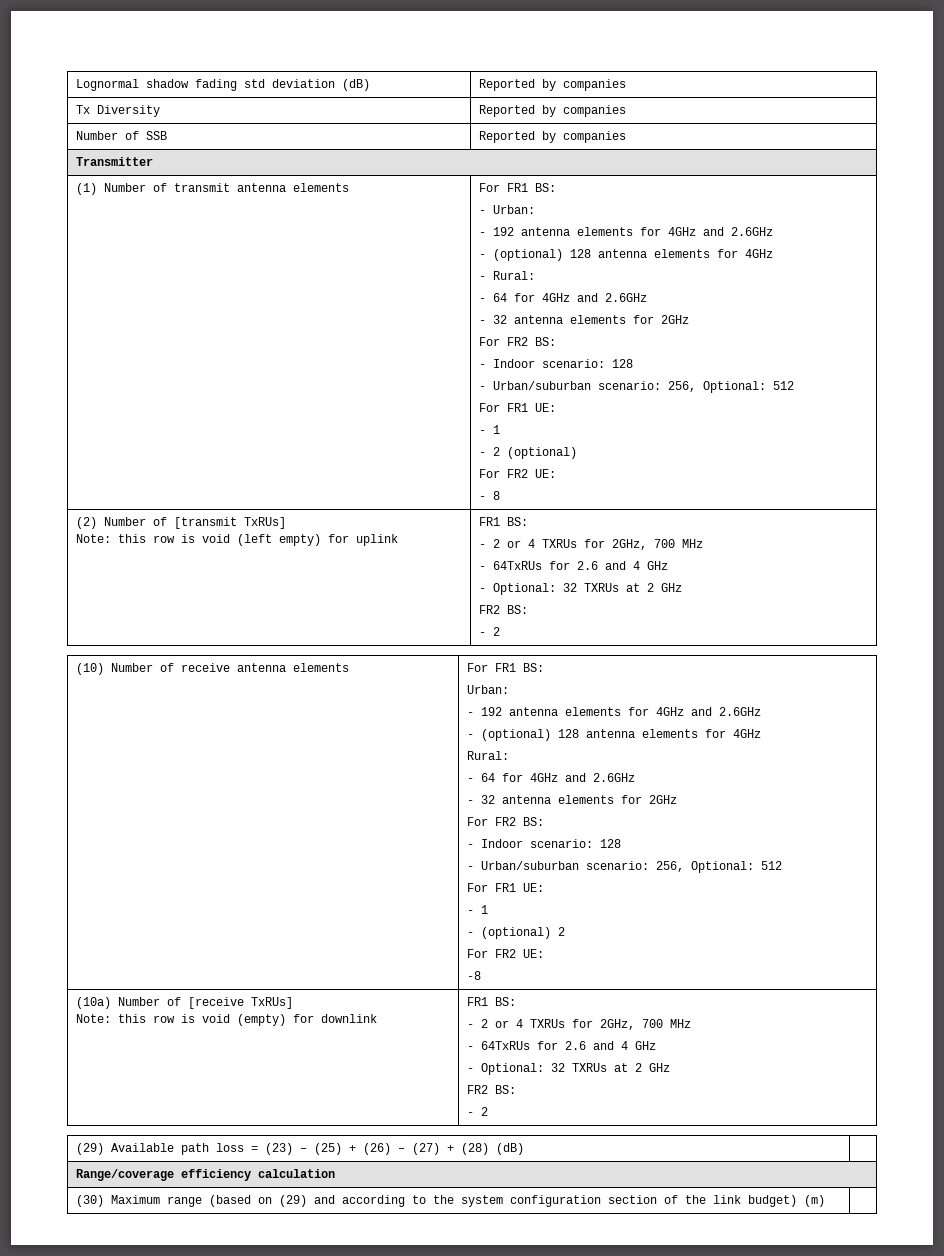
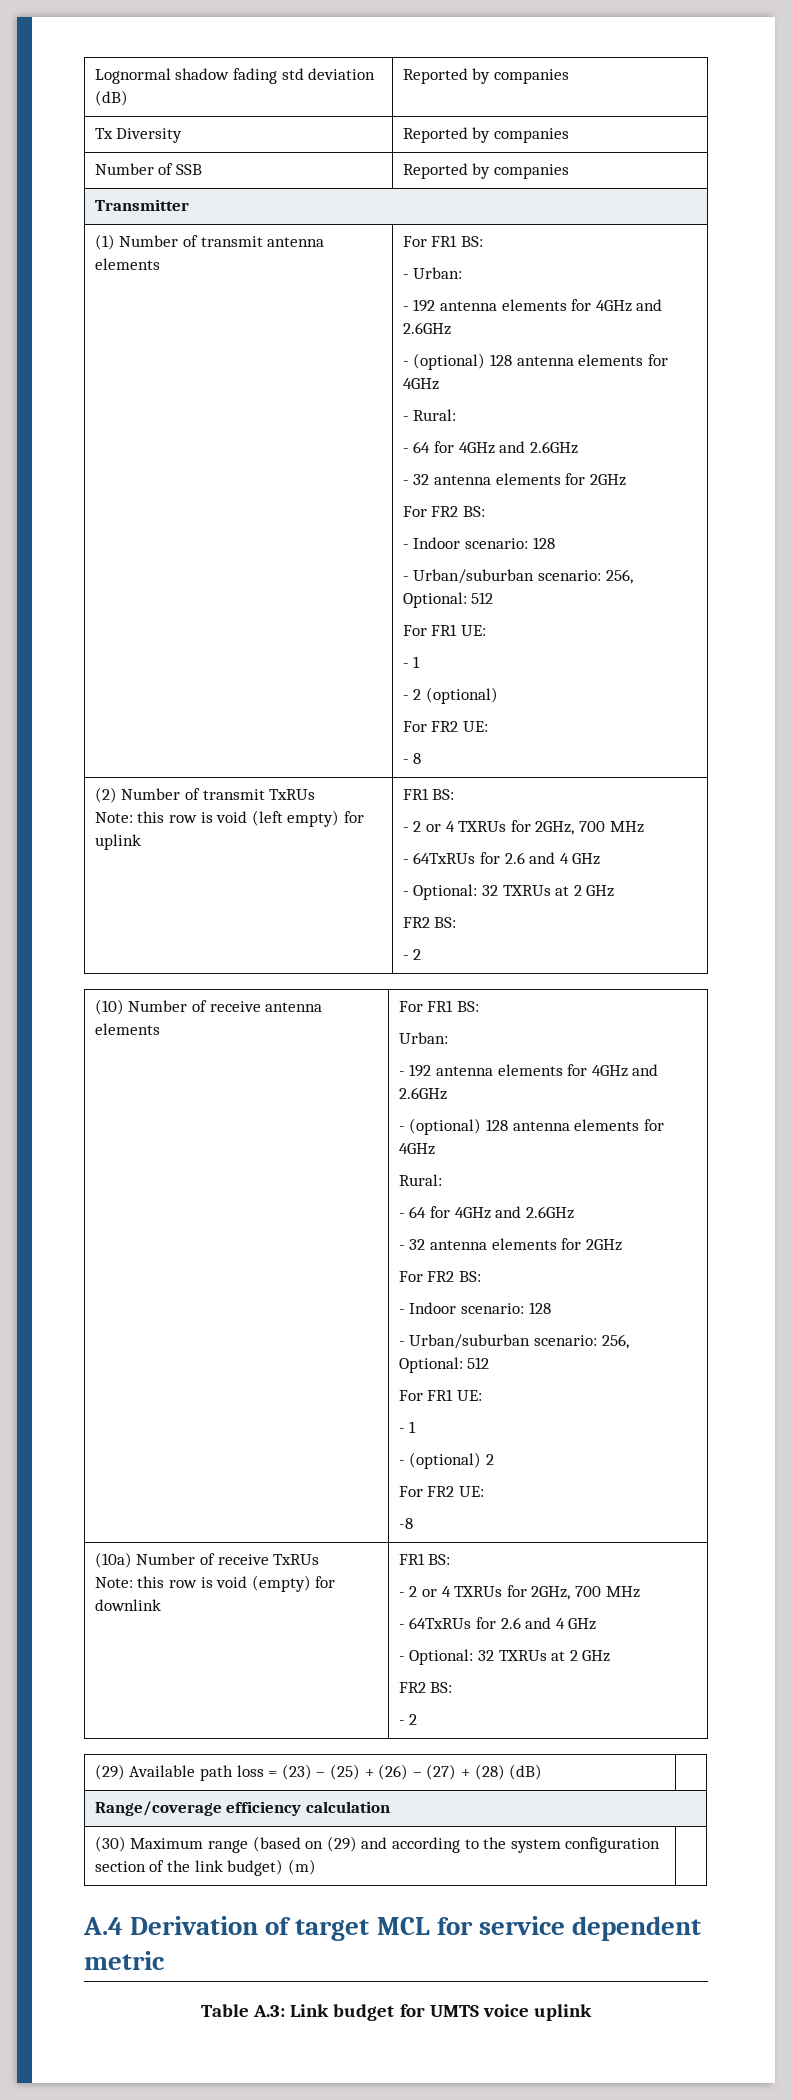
[173,517,286,529] [transmit TxRUs] -> [202,789,316,800] transmit TxRUs
[187,997,293,1009] [receive TxRUs] -> [217,1554,320,1565] receive TxRUs
(825, 1201) none -> [83,1916,702,1941] [84,1951,165,1970] [201,2004,592,2021] // A.4 Derivation of target MCL for service dependent metric // Table A.3: Link budget for UMTS voice uplink

